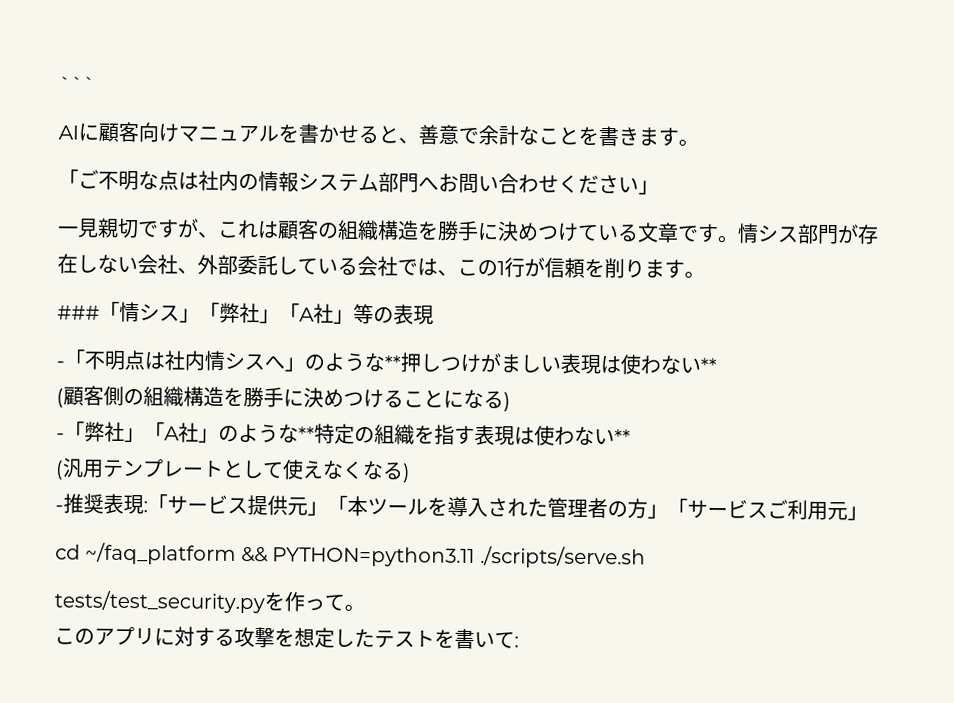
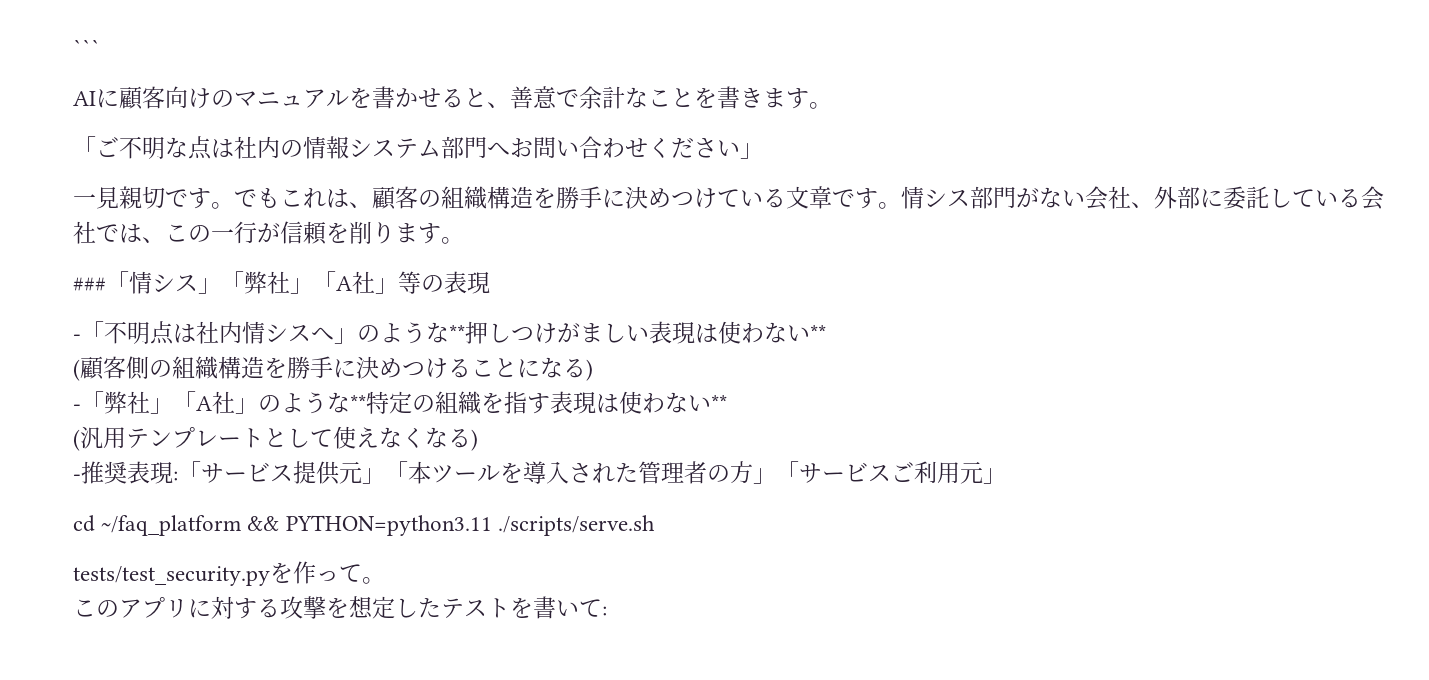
(179, 133) none -> [211,90,234,107] の
[177,218,279,239] が、これは -> [211,188,372,209] 。でもこれは、
[857,224,879,245] [57,253,98,274] 存在し -> (1039, 198) none
(238, 264) none -> [1200,189,1223,208] に
[497,261,505,276] 1 -> [211,229,234,241] 一

